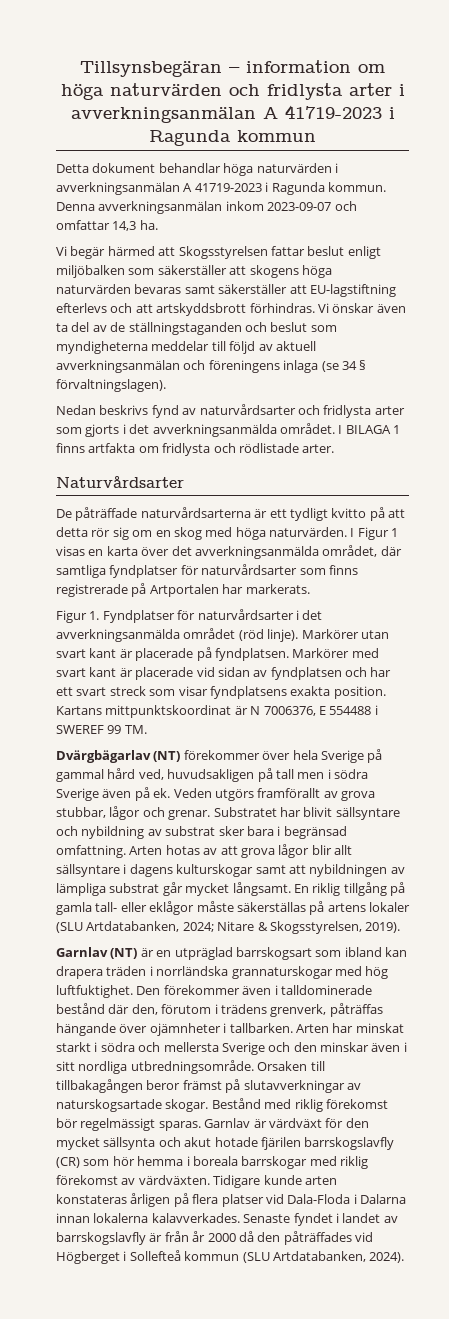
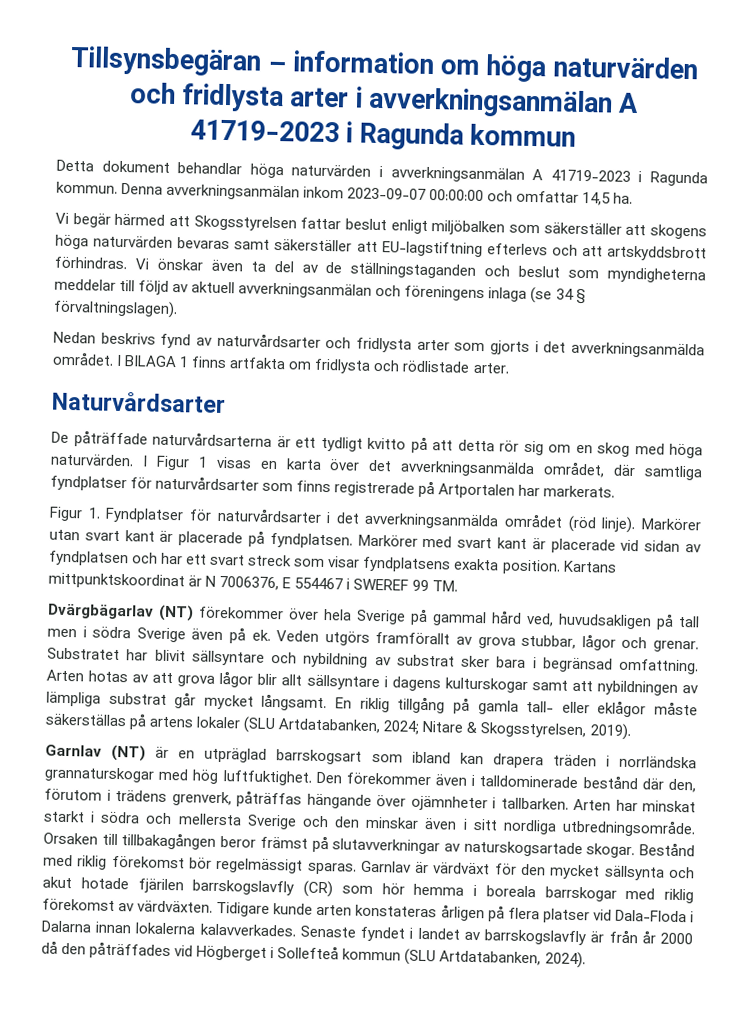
(332, 206) none -> [429,188,485,202] 00:00:00
[112,221,137,231] 14,3 -> [582,191,612,206] 14,5
[329,706,372,715] 554488 -> [294,577,344,590] 554467

